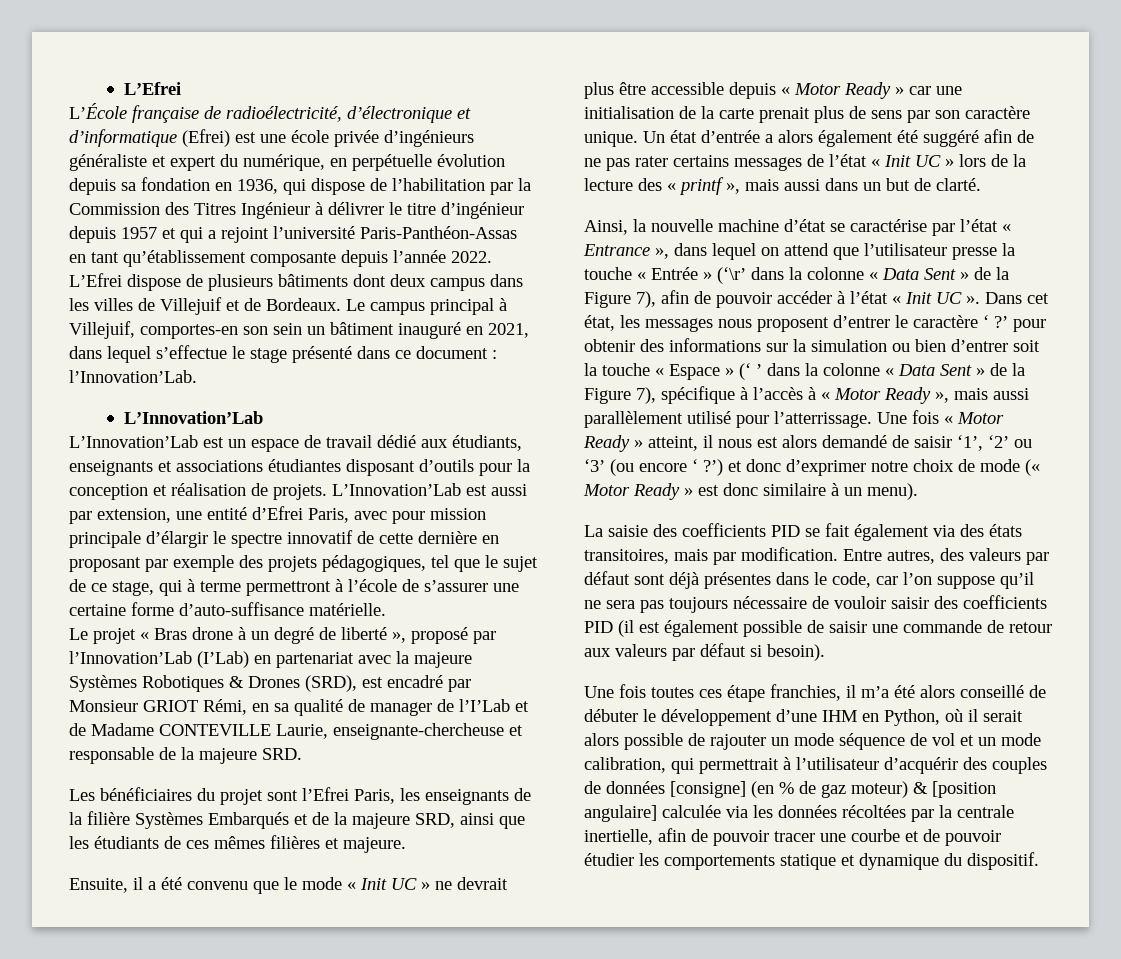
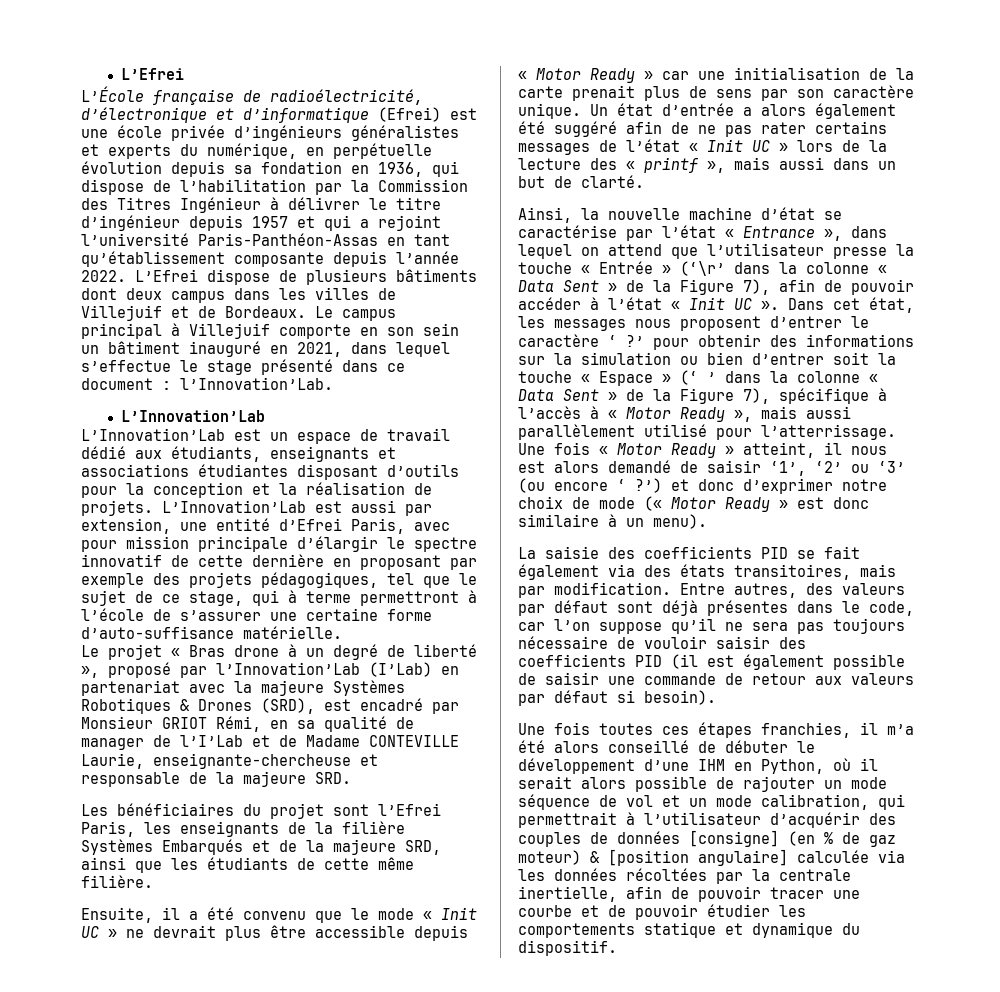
[69,154,216,171] généraliste et expert -> [351,125,459,141] [81,144,171,159] généralistes et experts
[69,321,238,339] Villejuif, comportes-en -> [189,323,378,339] Villejuif comporte en
(167, 490) none -> [279,483,297,495] la
[186,835,406,853] ces mêmes filières et majeure. -> [324,857,414,870] [81,875,153,888] cette même filière.
[727,685,765,702] étape -> [698,722,752,738] étapes

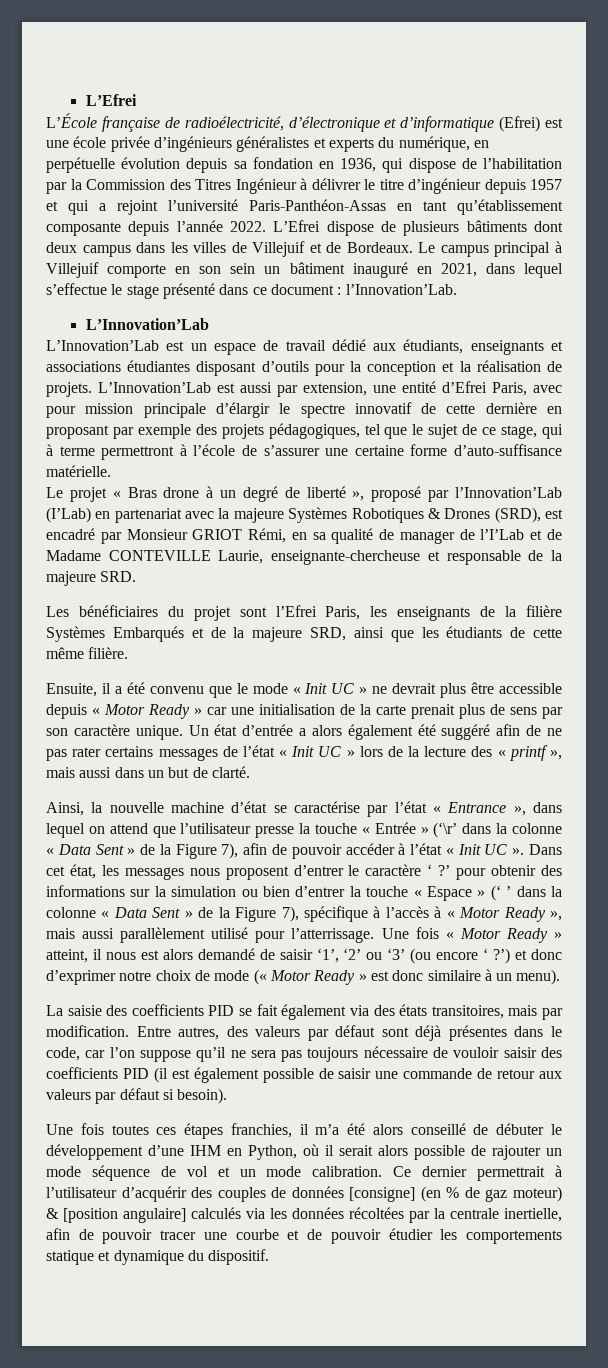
[833,352,869,365] soit -> (346, 891) none
[761,794,905,810] calibration, qui -> [312,1166,468,1177] calibration. Ce dernier
[797,850,869,863] calculée -> [191,1207,241,1219] calculés

